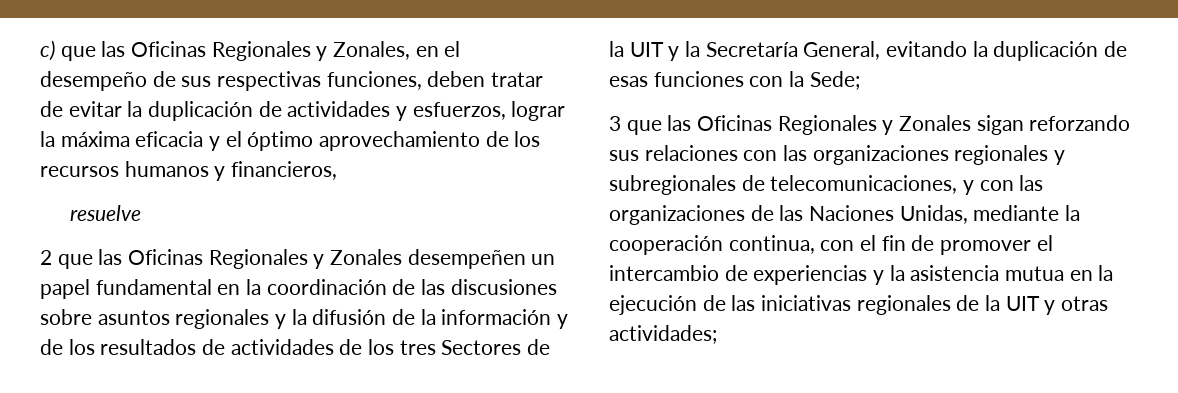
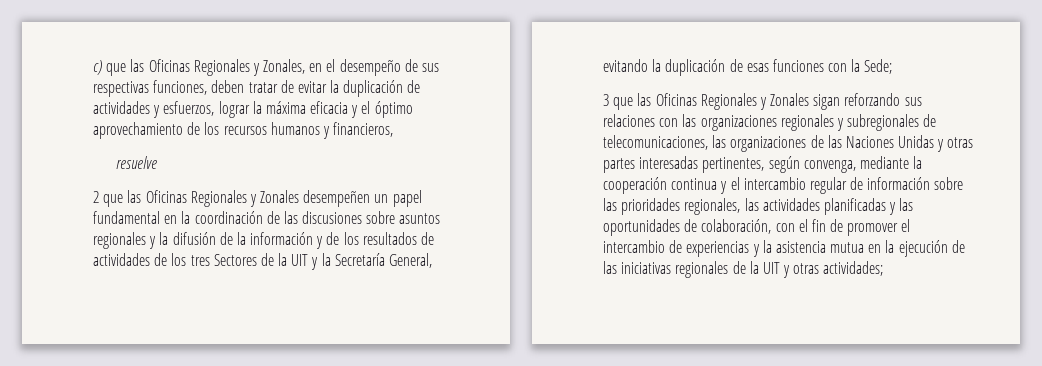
[963,180,1014,195] y con -> (708, 142) none
[899,205,1081,224] [609,235,815,255] Unidas, mediante la cooperación continua, -> [898,135,974,152] [603,156,923,173] [603,177,964,194] [603,198,914,215] [603,219,772,236] Unidas y otras partes interesadas pertinentes, según convenga, mediante la cooperación continua y el intercambio regular de información sobre las prioridades regionales, las actividades planificadas y las oportunidades de colaboración,

